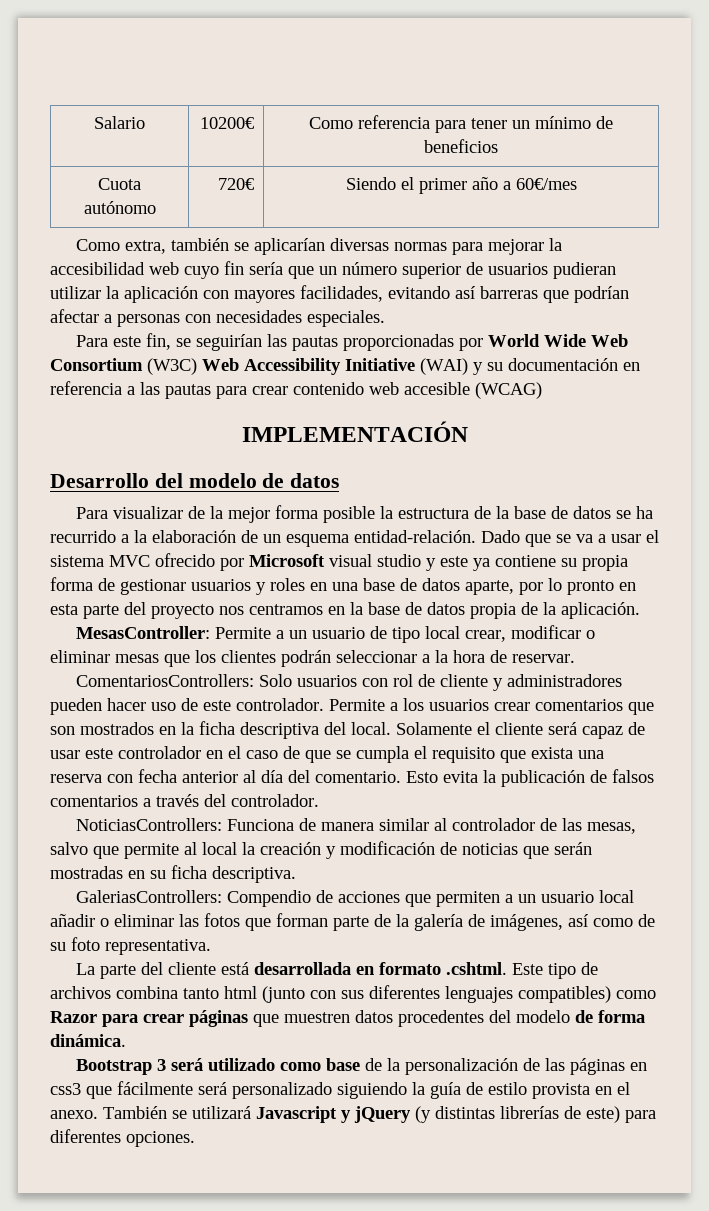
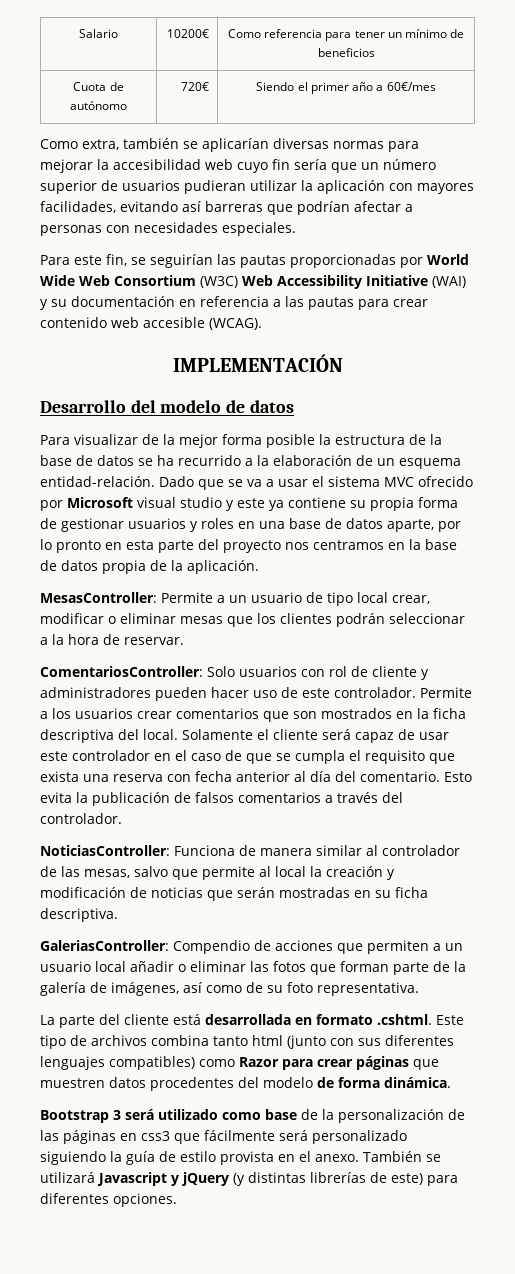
(141, 184) none -> [109,82,124,91] de
[475,382,542,399] (WCAG) -> [209,318,262,330] (WCAG).
[75,674,254,687] ComentariosControllers: -> [40,666,203,677] ComentariosController:
[75,818,222,831] NoticiasControllers: -> [40,845,170,856] NoticiasController:
[75,890,222,903] GaleriasControllers: -> [40,940,169,951] GaleriasController:

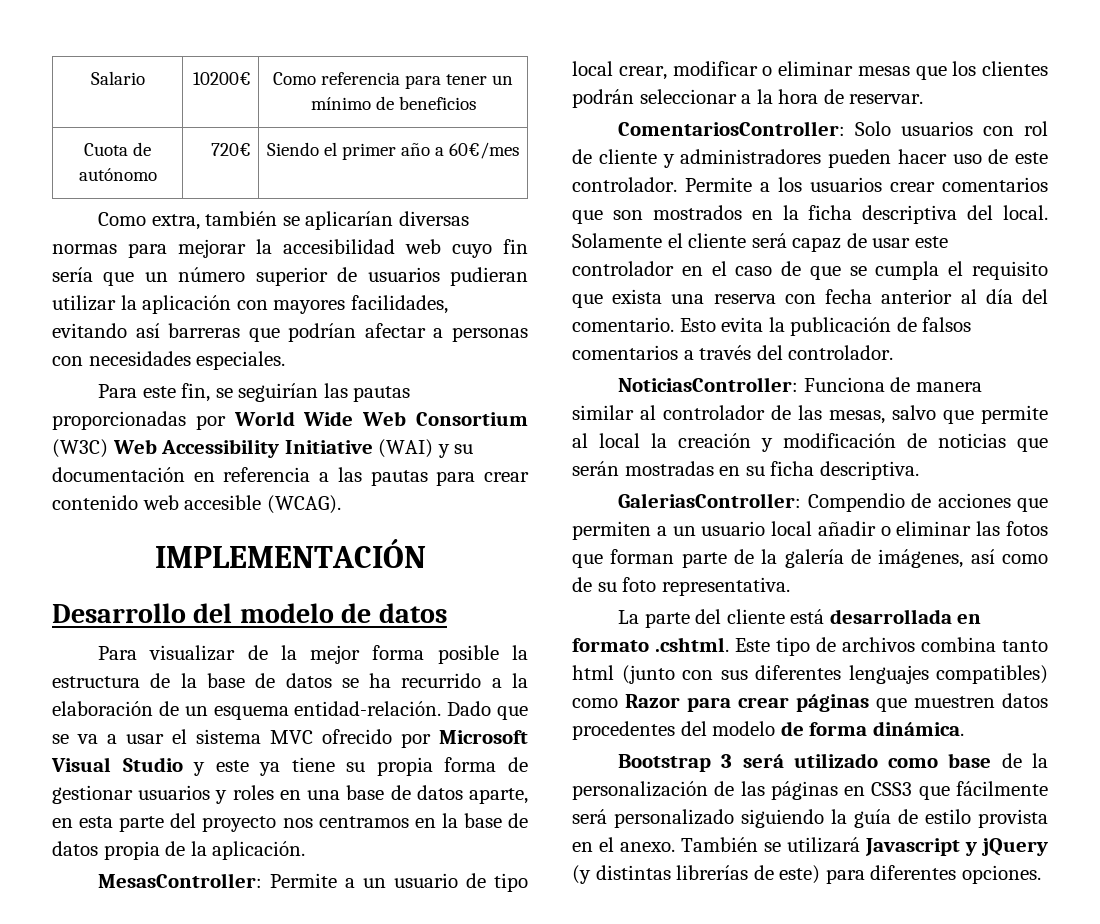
[137,497,222,508] visual studio -> [51,757,183,772] Visual Studio
[288,497,346,508] contiene -> [291,757,335,772] tiene
[438,521,461,532] [40,539,101,553] por lo pronto -> (528, 796) none
[141,1131,170,1141] css3 -> [871,782,913,796] CSS3

